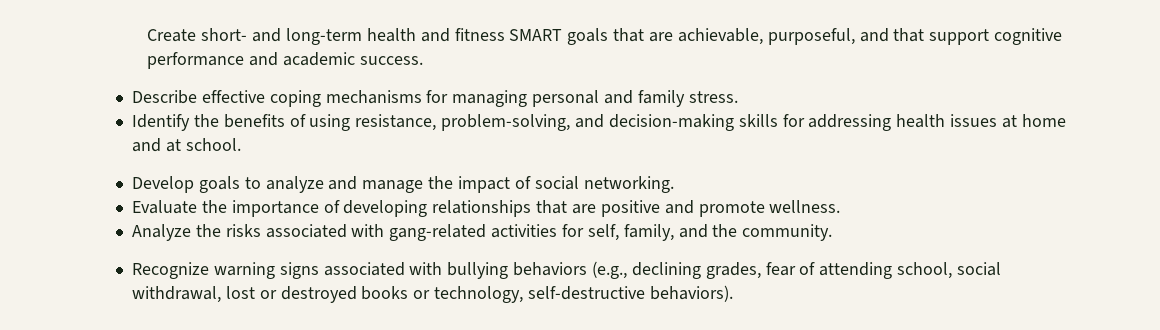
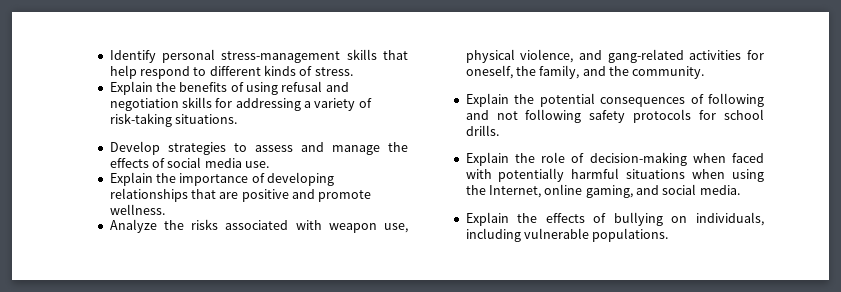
[147,28,1063,45] [147,52,424,69] [132,90,685,107] Create short- and long-term health and fitness SMART goals that are achievable, purposeful, and that support cognitive performance and academic success. // Describe effective coping mechanisms for managing personal and family -> [109,49,408,63] [109,65,313,79] Identify personal stress-management skills that help respond to different kinds of
[132,114,191,131] Identify -> [109,81,153,95] Explain
[355,114,1066,131] [132,138,241,152] [132,176,324,193] resistance, problem-solving, and decision-making skills for addressing health issues at home and at school. // Develop goals to analyze -> [281,81,349,92] [109,97,372,111] [109,113,237,127] [109,141,293,155] refusal and negotiation skills for addressing a variety of risk-taking situations. // Develop strategies to assess
[458,176,511,193] impact -> [109,158,149,168] effects
[583,176,674,193] [132,200,198,214] networking. // Evaluate -> [204,158,270,168] [109,172,153,186] media use. // Explain
(385, 230) none -> [328,223,408,233] [465,49,602,63] weapon use, physical violence, and
[587,224,619,241] self, -> [465,65,536,79] oneself, the
[132,261,1002,279] [132,285,733,303] Recognize warning signs associated with bullying behaviors (e.g., declining grades, fear of attending school, social withdrawal, lost or destroyed books or technology, self-destructive behaviors). -> [465,93,764,107] [465,109,764,123] [465,125,499,136] [465,152,764,166] [465,168,764,182] [465,184,740,198] [465,212,764,226] [465,228,669,242] Explain the potential consequences of following and not following safety protocols for school drills. // Explain the role of decision-making when faced with potentially harmful situations when using the Internet, online gaming, and social media. // Explain the effects of bullying on individuals, including vulnerable populations.

